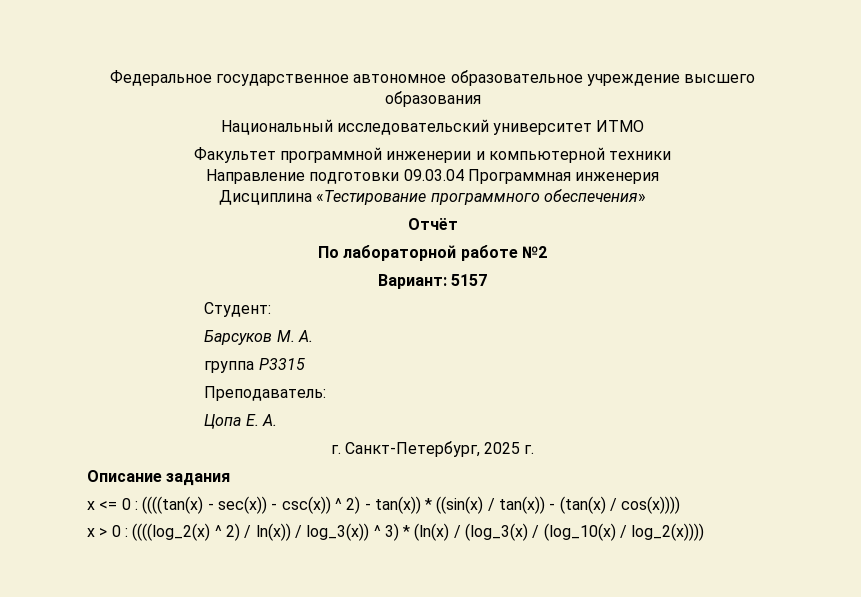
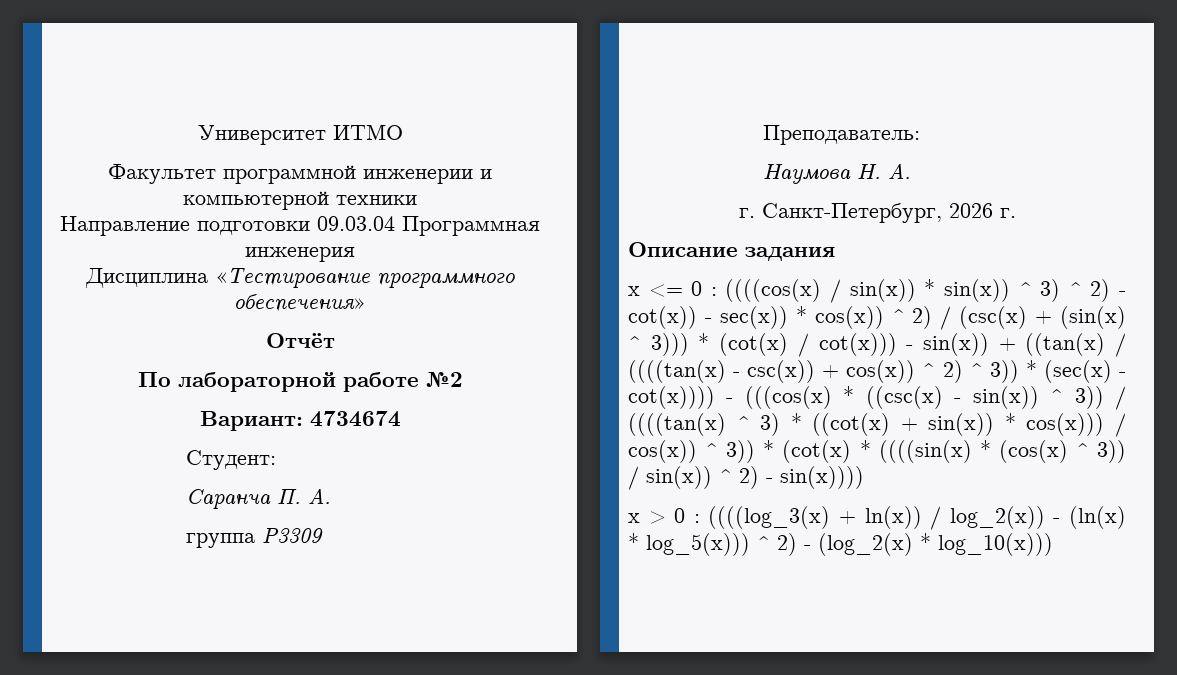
[109,70,756,86] [384,91,481,107] [220,119,593,135] Федеральное государственное автономное образовательное учреждение высшего образования // Национальный исследовательский университет -> [197,125,326,145] Университет
[451,274,488,286] 5157 -> [309,411,401,427] 4734674
[204,330,295,345] Барсуков М. -> [186,489,302,510] Саранча П.
[258,358,305,370] P3315 -> [262,528,324,543] P3309
[204,414,259,429] Цопа Е. -> [763,164,882,184] Наумова Н.
[484,442,521,454] 2025 -> [948,203,993,218] 2026
[142,496,681,514] [87,523,705,541] ((((tan(x) - sec(x)) - csc(x)) ^ 2) - tan(x)) * ((sin(x) / tan(x)) - (tan(x) / cos(x)))) // x > 0 : ((((log_2(x) ^ 2) / ln(x)) / log_3(x)) ^ 3) * (ln(x) / (log_3(x) / (log_10(x) / log_2(x)))) -> [725,279,1127,303] [628,306,1126,330] [628,333,1126,357] [628,360,1126,383] [628,386,1126,410] [628,413,1126,437] [628,440,1126,463] [628,466,864,490] [628,506,1126,530] [628,533,1053,556] ((((cos(x) / sin(x)) * sin(x)) ^ 3) ^ 2) - cot(x)) - sec(x)) * cos(x)) ^ 2) / (csc(x) + (sin(x) ^ 3))) * (cot(x) / cot(x))) - sin(x)) + ((tan(x) / ((((tan(x) - csc(x)) + cos(x)) ^ 2) ^ 3)) * (sec(x) - cot(x)))) - (((cos(x) * ((csc(x) - sin(x)) ^ 3)) / ((((tan(x) ^ 3) * ((cot(x) + sin(x)) * cos(x))) / cos(x)) ^ 3)) * (cot(x) * ((((sin(x) * (cos(x) ^ 3)) / sin(x)) ^ 2) - sin(x)))) // x > 0 : ((((log_3(x) + ln(x)) / log_2(x)) - (ln(x) * log_5(x))) ^ 2) - (log_2(x) * log_10(x)))

